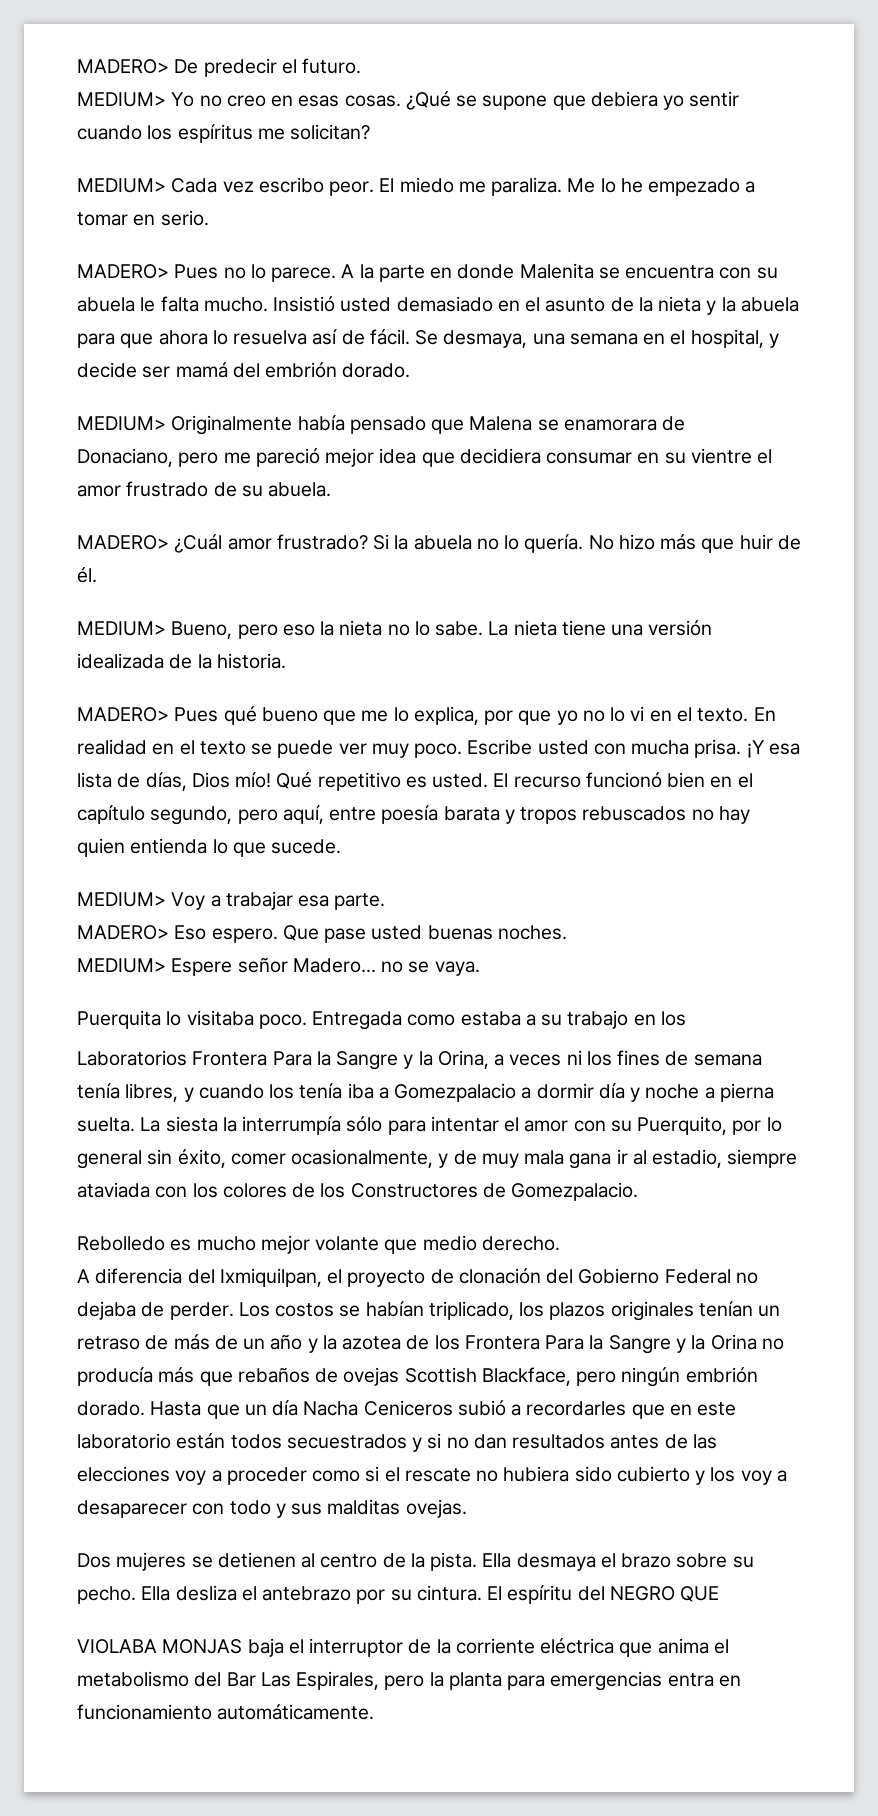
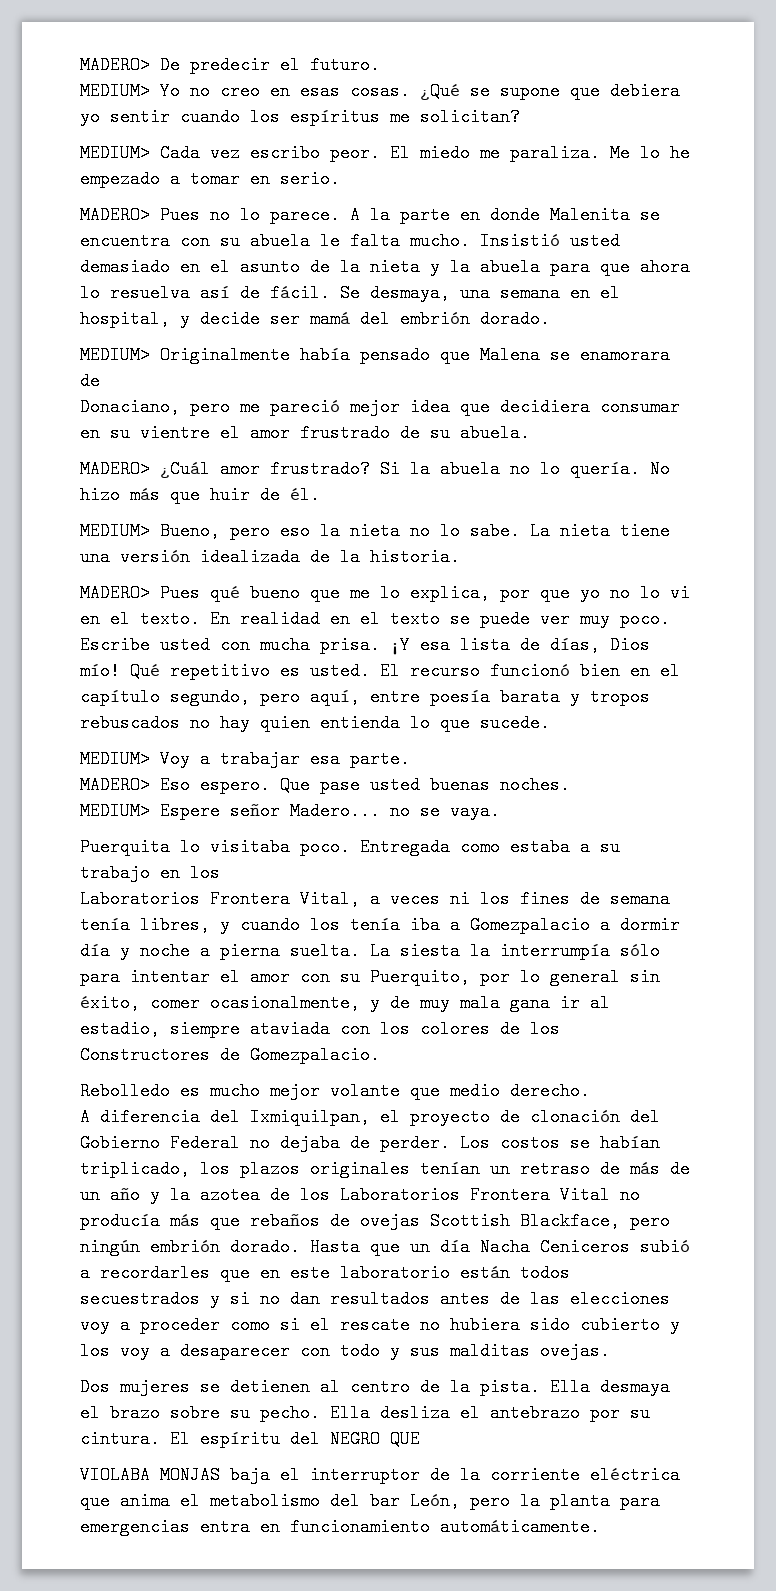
[272,1050,489,1070] Para la Sangre y la Orina, -> [300,890,360,908] Vital,
[464,1334,757,1354] Frontera Para la Sangre y la Orina -> [340,1186,610,1204] Laboratorios Frontera Vital
[226,1671,380,1690] Bar Las Espirales, -> [370,1492,460,1510] bar León,

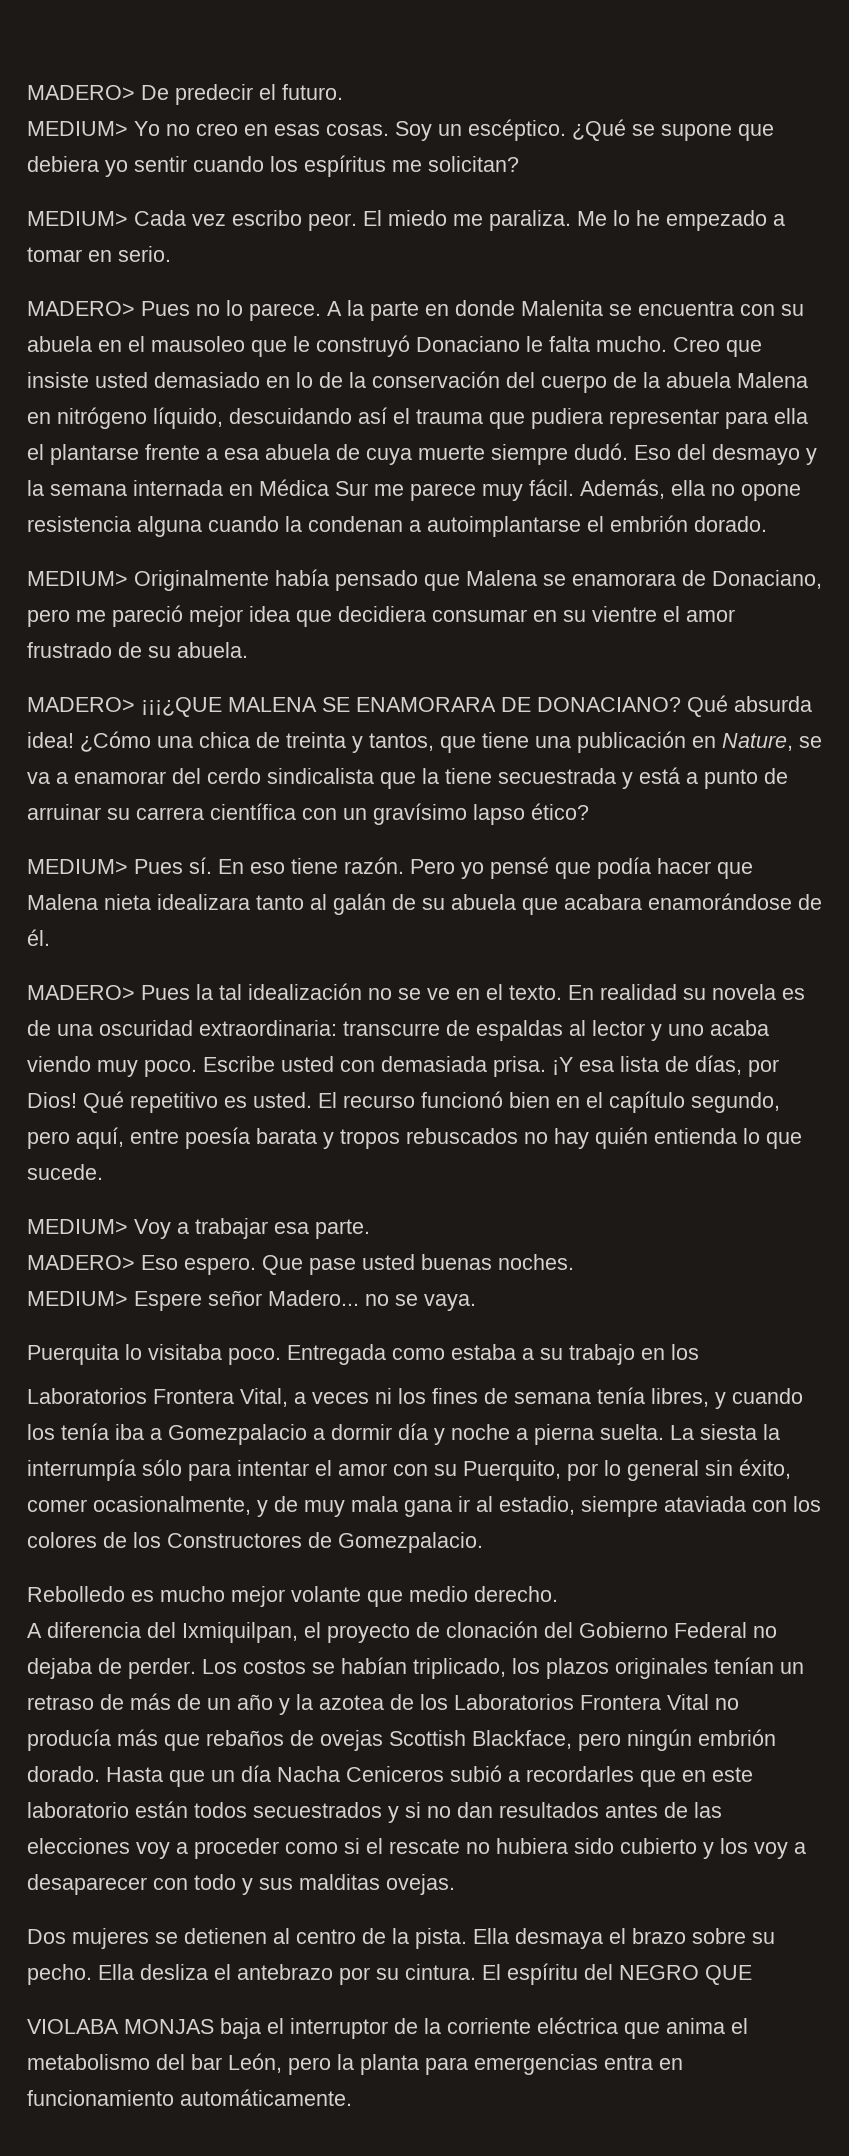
(410, 91) none -> [395,119,566,141] Soy un escéptico.
[320,232,620,250] [80,258,690,276] [80,284,620,302] [80,310,390,328] le falta mucho. Insistió usted demasiado en el asunto de la nieta y la abuela para que ahora lo resuelva así de fácil. Se desmaya, una semana en el hospital, y decide ser mamá del -> [98,335,762,357] [27,371,808,393] [27,407,808,429] [27,443,817,465] [27,479,801,501] [27,516,604,537] en el mausoleo que le construyó Donaciano le falta mucho. Creo que insiste usted demasiado en lo de la conservación del cuerpo de la abuela Malena en nitrógeno líquido, descuidando así el trauma que pudiera representar para ella el plantarse frente a esa abuela de cuya muerte siempre dudó. Eso del desmayo y la semana internada en Médica Sur me parece muy fácil. Además, ella no opone resistencia alguna cuando la condenan a autoimplantarse el
(100, 381) // -> (706, 578) none
[160,460,670,478] [80,486,320,504] [80,522,670,540] [80,548,460,566] [80,584,690,602] ¿Cuál amor frustrado? Si la abuela no lo quería. No hizo más que huir de él. // MEDIUM> Bueno, pero eso la nieta no lo sabe. La nieta tiene una versión idealizada de la historia. // MADERO> Pues qué bueno que me lo explica, por que yo no lo vi -> [141,695,812,717] [27,731,822,753] [27,767,788,789] [27,803,589,825] [27,857,753,879] [27,893,822,915] [27,929,50,946] [27,983,450,1000] ¡¡¡¿QUE MALENA SE ENAMORARA DE DONACIANO? Qué absurda idea! ¿Cómo una chica de treinta y tantos, que tiene una publicación en Nature, se va a enamorar del cerdo sindicalista que la tiene secuestrada y está a punto de arruinar su carrera científica con un gravísimo lapso ético? // MEDIUM> Pues sí. En eso tiene razón. Pero yo pensé que podía hacer que Malena nieta idealizara tanto al galán de su abuela que acabara enamorándose de él. // MADERO> Pues la tal idealización no se ve
[330,610,570,628] en el texto se puede ver -> [683,984,805,1000] [27,1020,769,1041] [27,1056,91,1072] su novela es de una oscuridad extraordinaria: transcurre de espaldas al lector y uno acaba viendo
[260,636,310,654] mucha -> [381,1056,487,1072] demasiada
[610,636,650,654] [80,662,120,680] Dios mío! -> [748,1059,779,1077] [27,1092,77,1108] por Dios!
[260,714,310,732] quien -> [595,1127,648,1149] quién

